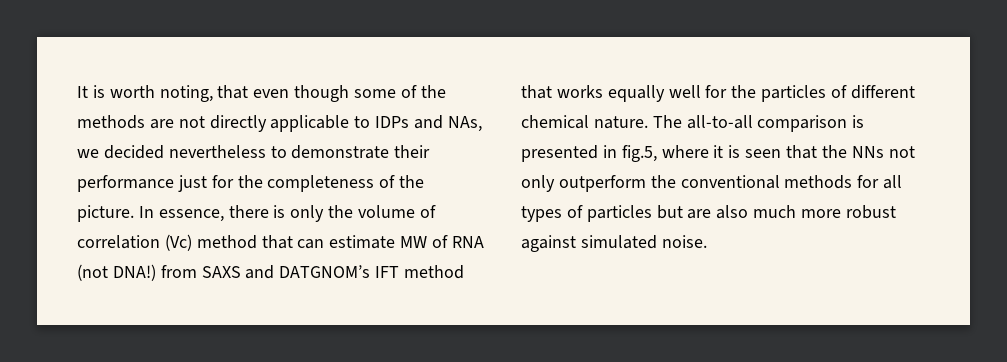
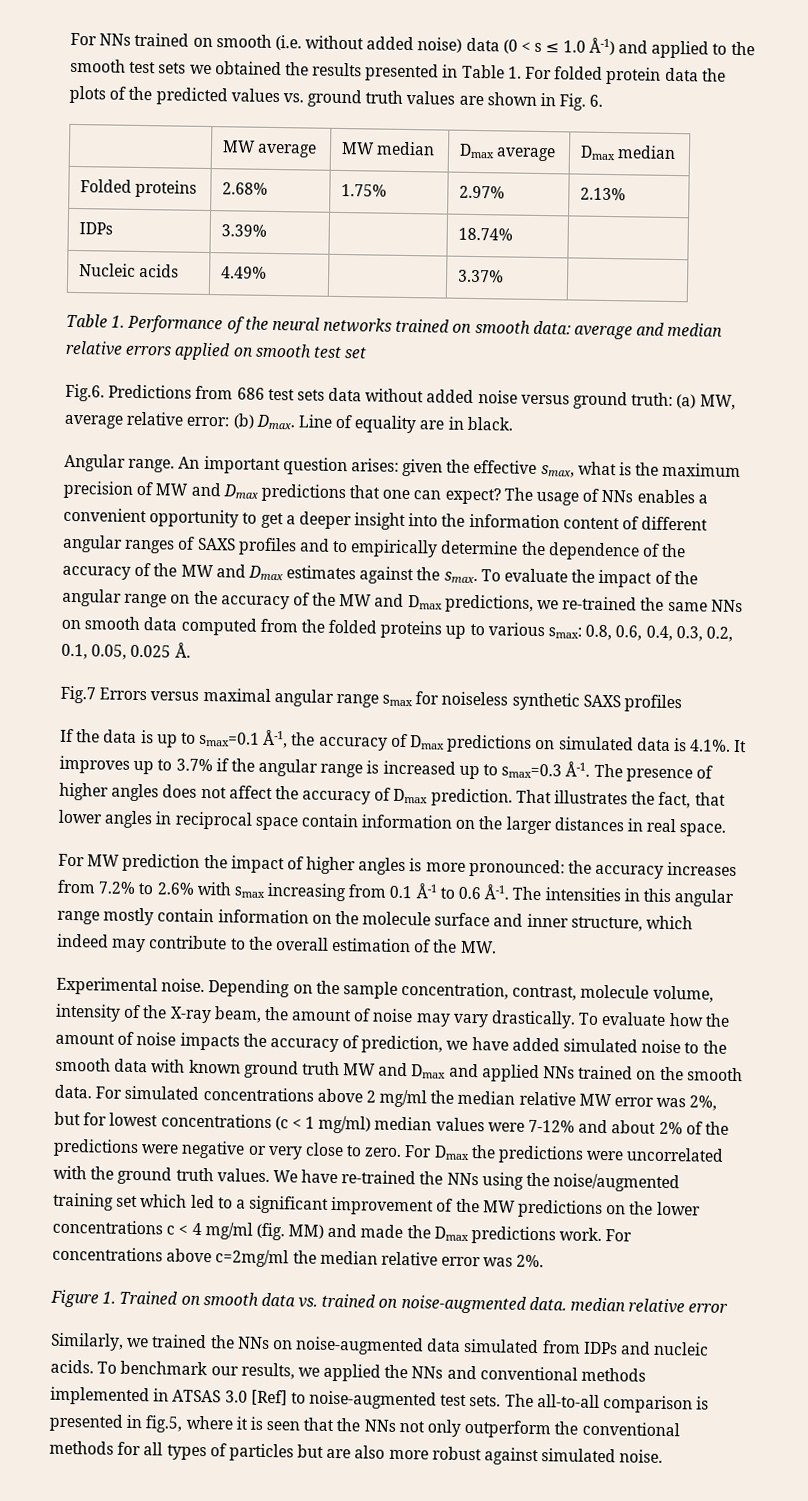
[77,85,446,102] [77,115,482,132] [77,145,431,159] [77,175,425,192] [77,205,436,222] [77,234,484,251] [77,264,465,281] [521,85,915,102] [521,115,648,129] It is worth noting, that even though some of the methods are not directly applicable to IDPs and NAs, we decided nevertheless to demonstrate their performance just for the completeness of the picture. In essence, there is only the volume of correlation (Vc) method that can estimate MW of RNA (not DNA!) from SAXS and DATGNOM’s IFT method that works equally well for the particles of different chemical nature. -> [70,32,755,59] [70,58,726,85] [69,85,604,111] [221,140,318,158] [340,141,436,156] [458,143,557,162] [579,145,677,161] [79,179,198,198] [221,182,268,195] [340,183,387,197] [458,185,505,199] [579,187,626,201] [78,222,113,235] [220,224,267,237] [457,227,513,241] [78,263,180,278] [220,266,267,279] [457,269,504,283] [66,313,724,340] [65,340,368,361] [65,383,736,410] [64,411,514,434] [64,453,742,478] [63,480,708,506] [63,507,709,531] [62,534,687,561] [62,562,698,588] [62,588,743,613] [61,616,733,642] [61,642,191,660] [60,685,683,713] [60,728,748,753] [59,755,713,783] [59,782,726,809] [58,809,727,837] [58,853,738,879] [57,879,735,907] [57,907,694,932] [57,933,497,954] [56,976,714,1003] [55,1003,730,1029] [55,1031,727,1054] [55,1057,743,1083] [54,1084,718,1111] [54,1111,729,1135] [53,1138,725,1164] [53,1165,681,1193] [53,1192,701,1219] [52,1219,633,1245] [52,1246,545,1268] [50,1289,729,1314] [50,1332,710,1356] [50,1359,647,1382] [50,1386,502,1410] For NNs trained on smooth (i.e. without added noise) data (0 < s ≤ 1.0 Å-1) and applied to the smooth test sets we obtained the results presented in Table 1. For folded protein data the plots of the predicted values vs. ground truth values are shown in Fig. 6. // | MW average | MW median | Dmax average | Dmax median // Folded proteins | 2.68% | 1.75% | 2.97% | 2.13% // IDPs | 3.39% | | 18.74% | // Nucleic acids | 4.49% | | 3.37% | // Table 1. Performance of the neural networks trained on smooth data: average and median relative errors applied on smooth test set // Fig.6. Predictions from 686 test sets data without added noise versus ground truth: (a) MW, average relative error: (b) Dmax. Line of equality are in black. // Angular range. An important question arises: given the effective smax, what is the maximum precision of MW and Dmax predictions that one can expect? The usage of NNs enables a convenient opportunity to get a deeper insight into the information content of different angular ranges of SAXS profiles and to empirically determine the dependence of the accuracy of the MW and Dmax estimates against the smax. To evaluate the impact of the angular range on the accuracy of the MW and Dmax predictions, we re-trained the same NNs on smooth data computed from the folded proteins up to various smax: 0.8, 0.6, 0.4, 0.3, 0.2, 0.1, 0.05, 0.025 Å. // Fig.7 Errors versus maximal angular range smax for noiseless synthetic SAXS profiles // If the data is up to smax=0.1 Å-1, the accuracy of Dmax predictions on simulated data is 4.1%. It improves up to 3.7% if the angular range is increased up to smax=0.3 Å-1. The presence of higher angles does not affect the accuracy of Dmax prediction. That illustrates the fact, that lower angles in reciprocal space contain information on the larger distances in real space. // For MW prediction the impact of higher angles is more pronounced: the accuracy increases from 7.2% to 2.6% with smax increasing from 0.1 Å-1 to 0.6 Å-1. The intensities in this angular range mostly contain information on the molecule surface and inner structure, which indeed may contribute to the overall estimation of the MW. // Experimental noise. Depending on the sample concentration, contrast, molecule volume, intensity of the X-ray beam, the amount of noise may vary drastically. To evaluate how the amount of noise impacts the accuracy of prediction, we have added simulated noise to the smooth data with known ground truth MW and Dmax and applied NNs trained on the smooth data. For simulated concentrations above 2 mg/ml the median relative MW error was 2%, but for lowest concentrations (c < 1 mg/ml) median values were 7-12% and about 2% of the predictions were negative or very close to zero. For Dmax the predictions were uncorrelated with the ground truth values. We have re-trained the NNs using the noise/augmented training set which led to a significant improvement of the MW predictions on the lower concentrations c < 4 mg/ml (fig. MM) and made the Dmax predictions work. For concentrations above c=2mg/ml the median relative error was 2%. // Figure 1. Trained on smooth data vs. trained on noise-augmented data. median relative error // Similarly, we trained the NNs on noise-augmented data simulated from IDPs and nucleic acids. To benchmark our results, we applied the NNs and conventional methods implemented in ATSAS 3.0 [Ref] to noise-augmented test sets.
[753,205,797,218] much -> (386, 1452) none

